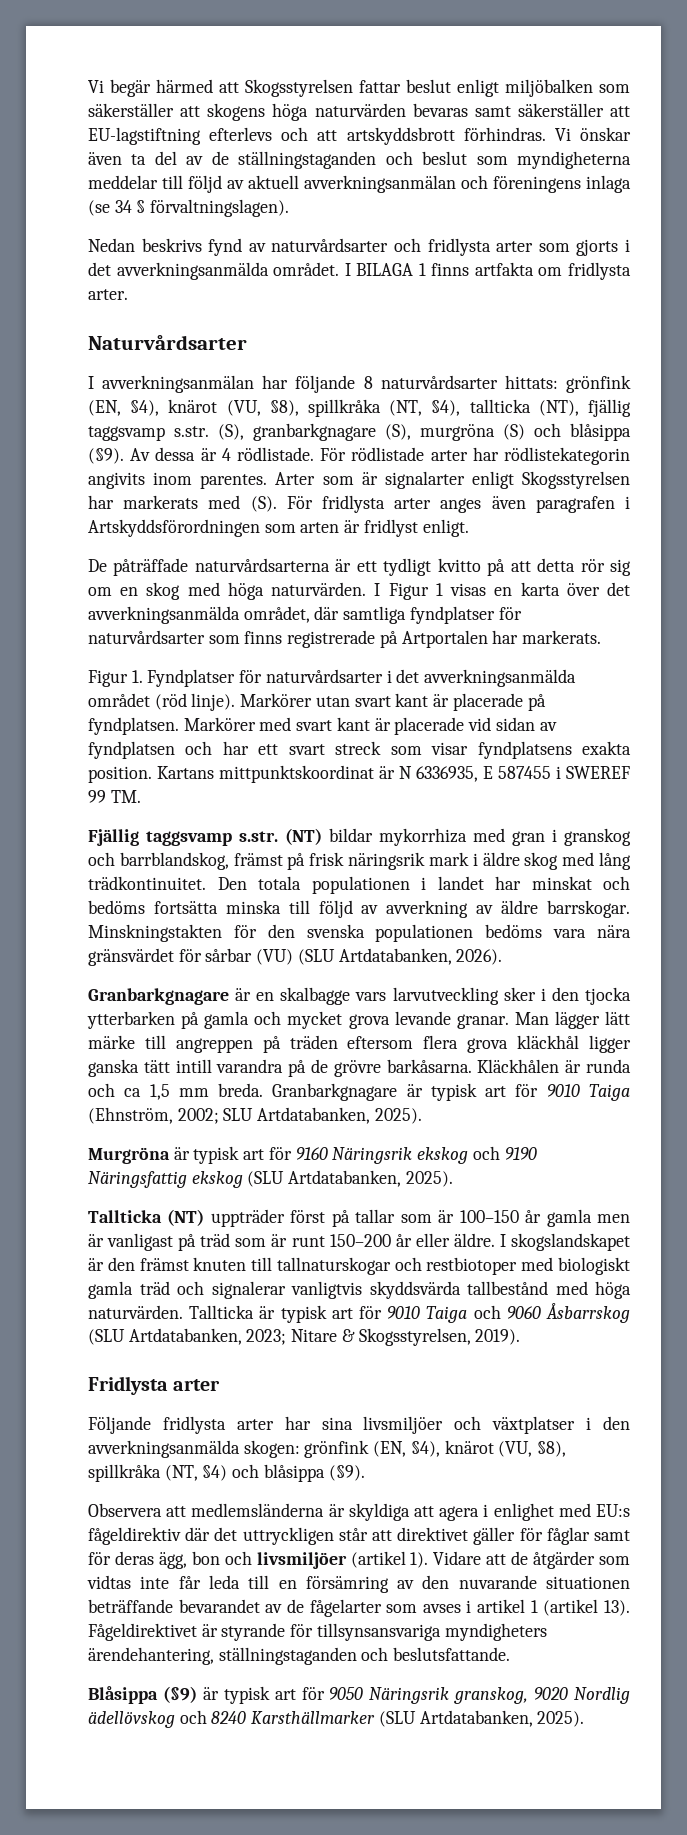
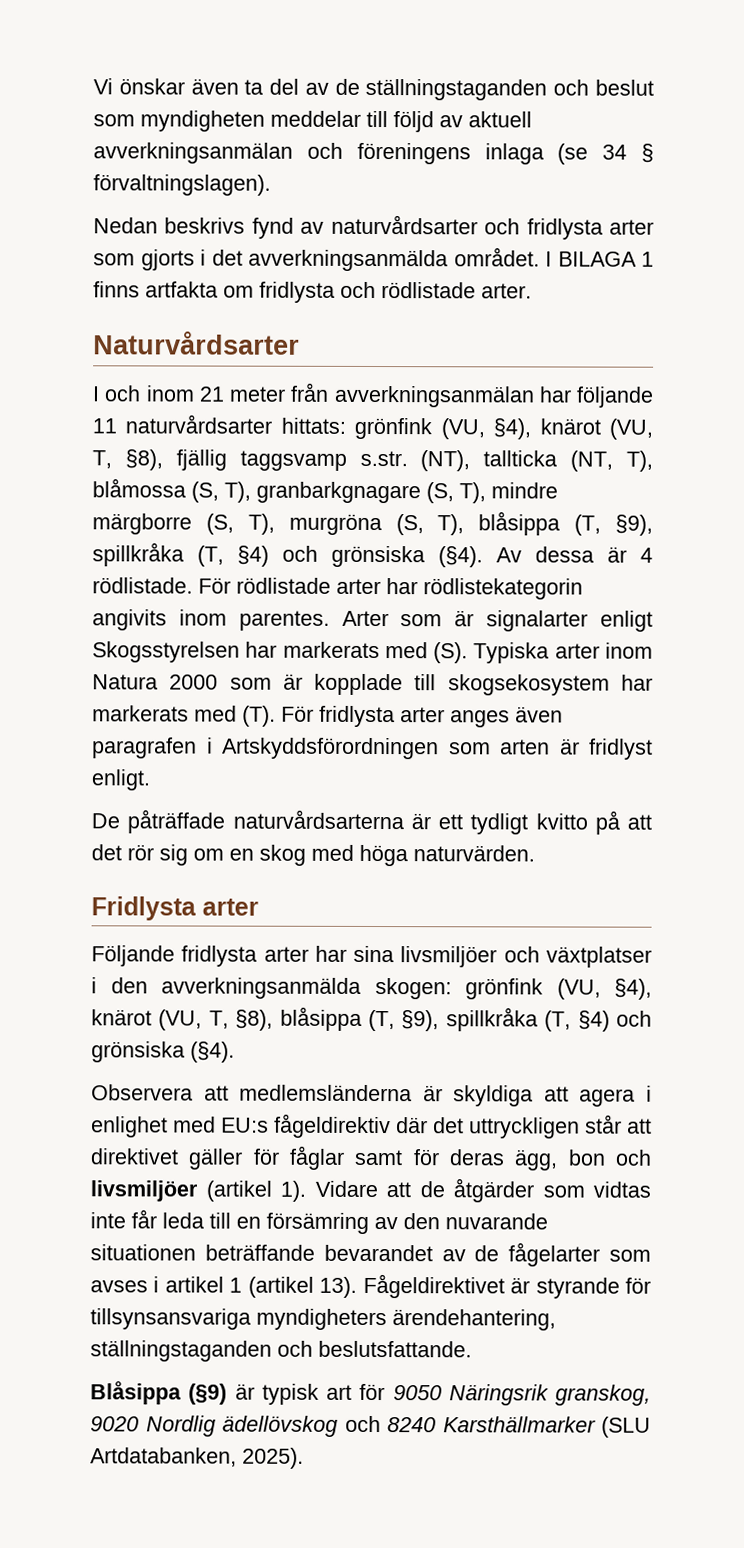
[88,79,630,97] [88,103,630,121] [88,127,571,145] Vi begär härmed att Skogsstyrelsen fattar beslut enligt miljöbalken som säkerställer att skogens höga naturvärden bevaras samt säkerställer att EU-lagstiftning efterlevs och att artskyddsbrott förhindras. Vi -> [93,78,113,95] Vi
[517,151,631,169] myndigheterna -> [140,110,265,132] myndigheten
(631, 271) none -> [340,281,476,299] och rödlistade
(94, 382) none -> [104,382,330,402] och inom 21 meter från
[363,376,373,389] 8 -> [92,418,117,434] 11
[88,399,631,417] [88,423,631,441] [88,448,124,464] (EN, §4), knärot (VU, §8), spillkråka (NT, §4), tallticka (NT), fjällig taggsvamp s.str. (S), granbarkgnagare (S), murgröna (S) och blåsippa (§9). -> [440,418,653,440] [92,449,653,472] [92,478,558,504] [92,511,653,536] [92,542,483,568] (VU, §4), knärot (VU, T, §8), fjällig taggsvamp s.str. (NT), tallticka (NT, T), blåmossa (S, T), granbarkgnagare (S, T), mindre märgborre (S, T), murgröna (S, T), blåsippa (T, §9), spillkråka (T, §4) och grönsiska (§4).
(277, 504) none -> [473,642,653,664] [92,673,653,696] [92,705,276,727] Typiska arter inom Natura 2000 som är kopplade till skogsekosystem har markerats med (T).
[537,558,576,572] detta -> [91,844,122,861] det
[374,582,630,600] [88,606,522,624] [88,630,602,648] [88,669,577,687] [88,693,546,711] [88,717,557,735] [88,741,632,759] [88,765,630,783] [88,790,141,803] [88,828,631,846] [88,852,631,870] [88,876,630,894] [88,900,631,918] [88,924,631,942] [88,948,503,966] [88,987,631,1005] [87,1011,631,1029] [88,1035,632,1053] [88,1059,632,1077] [88,1083,630,1101] [88,1107,422,1124] [88,1146,537,1164] [88,1170,453,1188] [88,1209,630,1227] [88,1233,630,1251] [88,1257,630,1275] [88,1281,631,1299] [88,1303,630,1323] [88,1328,521,1346] I Figur 1 visas en karta över det avverkningsanmälda området, där samtliga fyndplatser för naturvårdsarter som finns registrerade på Artportalen har markerats. // Figur 1. Fyndplatser för naturvårdsarter i det avverkningsanmälda området (röd linje). Markörer utan svart kant är placerade på fyndplatsen. Markörer med svart kant är placerade vid sidan av fyndplatsen och har ett svart streck som visar fyndplatsens exakta position. Kartans mittpunktskoordinat är N 6336935, E 587455 i SWEREF 99 TM. // Fjällig taggsvamp s.str. (NT) bildar mykorrhiza med gran i granskog och barrblandskog, främst på frisk näringsrik mark i äldre skog med lång trädkontinuitet. Den totala populationen i landet har minskat och bedöms fortsätta minska till följd av avverkning av äldre barrskogar. Minskningstakten för den svenska populationen bedöms vara nära gränsvärdet för sårbar (VU) (SLU Artdatabanken, 2026). // Granbarkgnagare är en skalbagge vars larvutveckling sker i den tjocka ytterbarken på gamla och mycket grova levande granar. Man lägger lätt märke till angreppen på träden eftersom flera grova kläckhål ligger ganska tätt intill varandra på de grövre barkåsarna. Kläckhålen är runda och ca 1,5 mm breda. Granbarkgnagare är typisk art för 9010 Taiga (Ehnström, 2002; SLU Artdatabanken, 2025). // Murgröna är typisk art för 9160 Näringsrik ekskog och 9190 Näringsfattig ekskog (SLU Artdatabanken, 2025). // Tallticka (NT) uppträder först på tallar som är 100–150 år gamla men är vanligast på träd som är runt 150–200 år eller äldre. I skogslandskapet är den främst knuten till tallnaturskogar och restbiotoper med biologiskt gamla träd och signalerar vanligtvis skyddsvärda tallbestånd med höga naturvärden. Tallticka är typisk art för 9010 Taiga och 9060 Åsbarrskog (SLU Artdatabanken, 2023; Nitare & Skogsstyrelsen, 2019). -> (535, 853) none
[373,1440,567,1457] [88,1464,365,1482] (EN, §4), knärot (VU, §8), spillkråka (NT, §4) och blåsippa (§9). -> [556,978,652,1000] [91,1006,652,1032] [91,1041,235,1063] (VU, §4), knärot (VU, T, §8), blåsippa (T, §9), spillkråka (T, §4) och grönsiska (§4).

